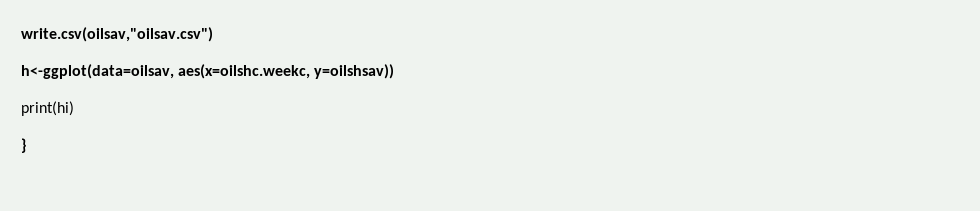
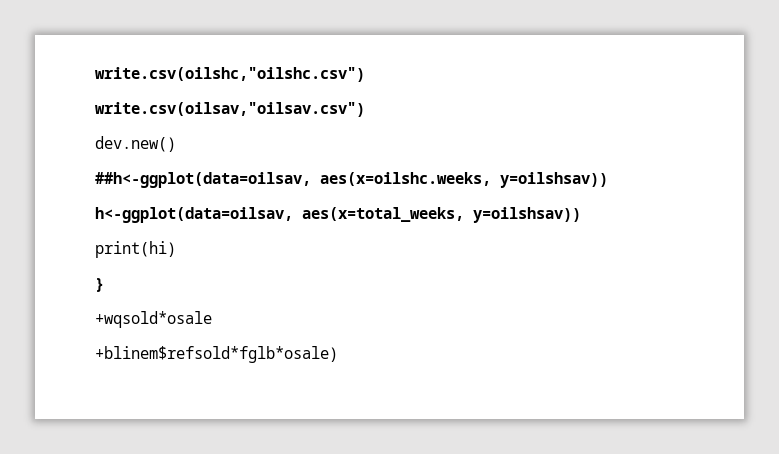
(21, 34) none -> [95,67,365,82] write.csv(oilshc,"oilshc.csv") //
(213, 34) none -> [95,136,176,152] [95,172,608,188] // dev.new() // ##h<-ggplot(data=oilsav, aes(x=oilshc.weeks, y=oilshsav))
[178,64,311,79] aes(x=oilshc.weekc, -> [302,207,464,222] aes(x=total_weeks,
(27, 145) none -> [95,311,212,328] [95,346,338,363] // +wqsold*osale // +blinem$refsold*fglb*osale)

